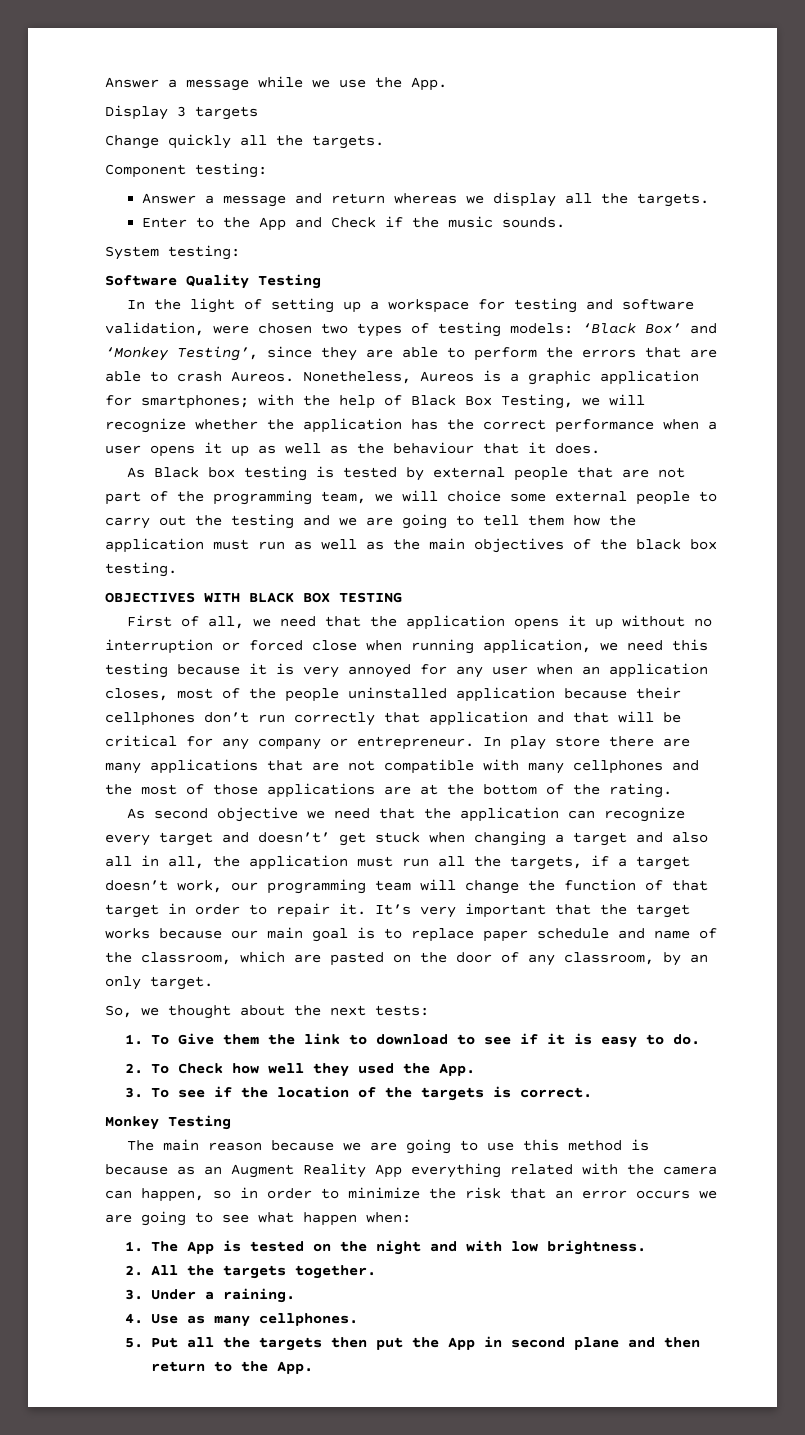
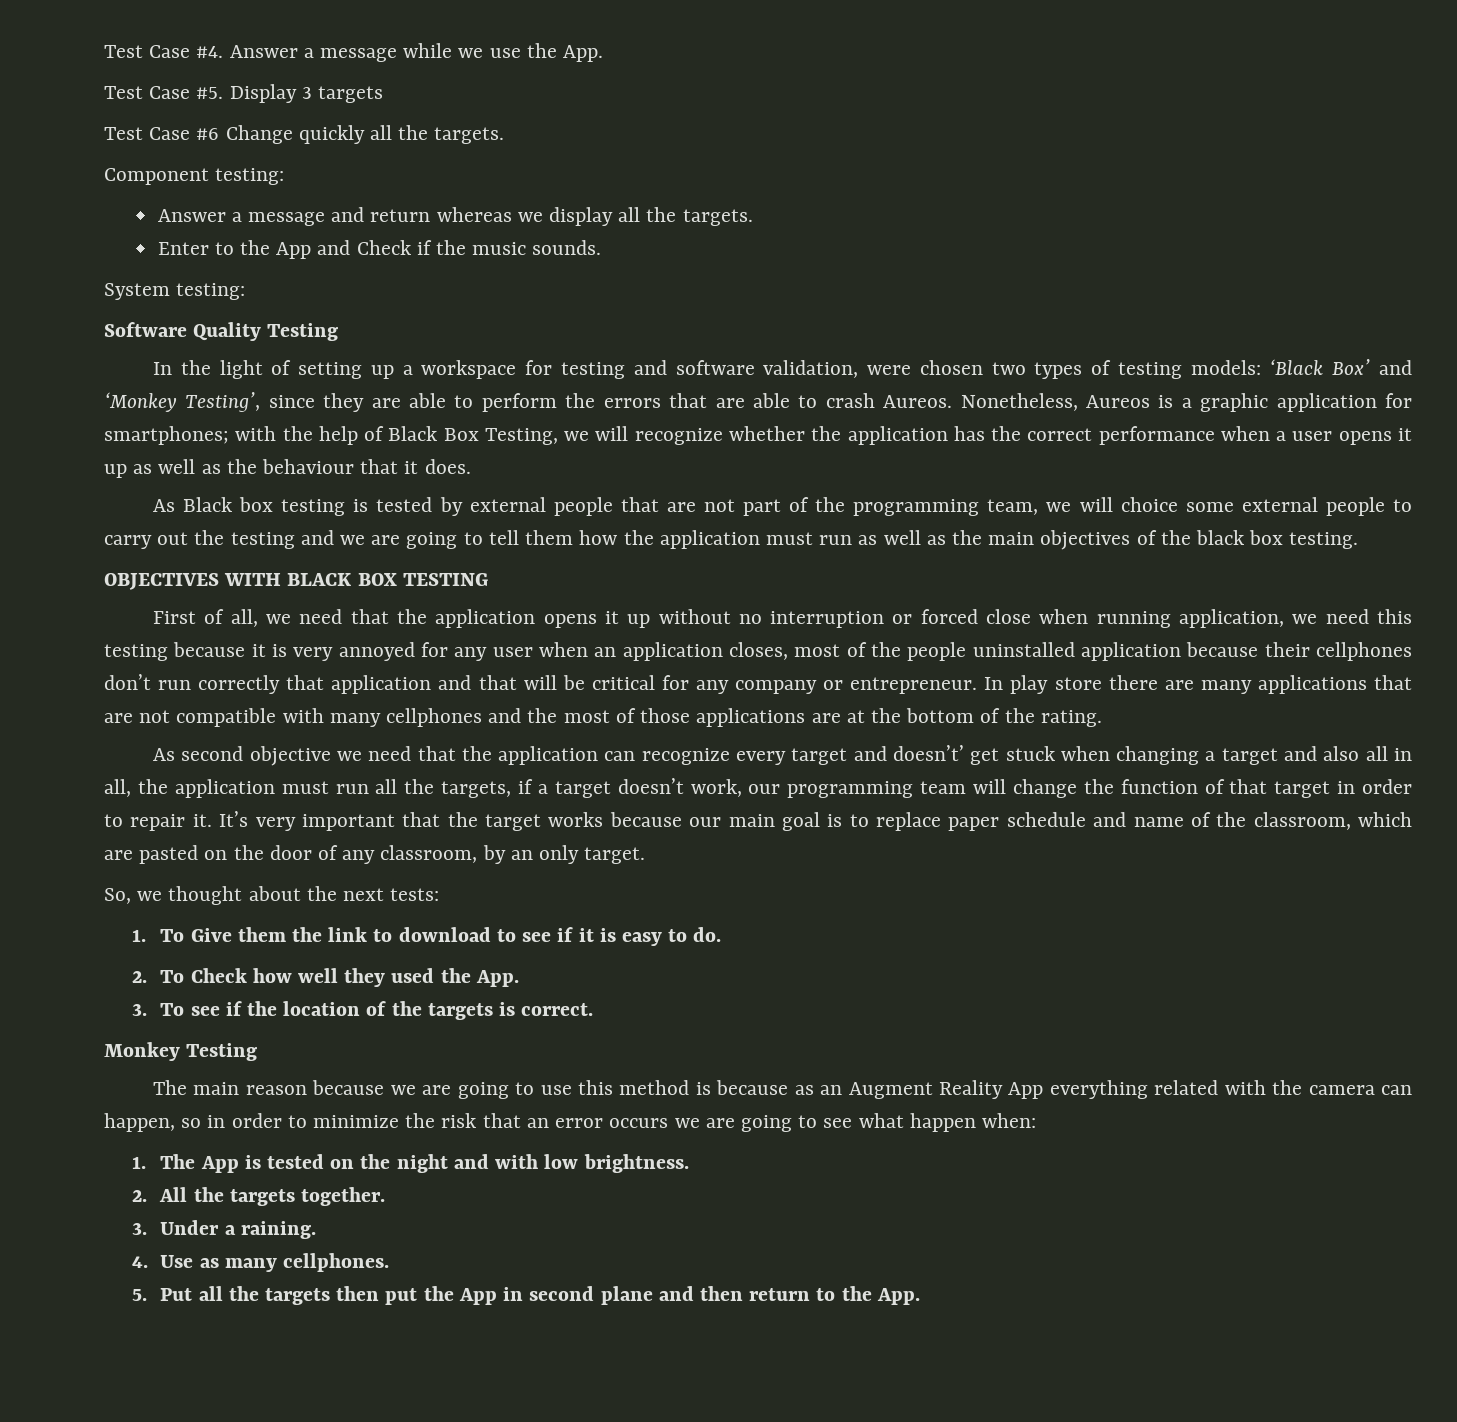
(105, 82) none -> [104,45,224,58] Test Case #4.
(447, 84) none -> [104,86,224,99] Test Case #5.
(258, 113) none -> [104,127,220,140] Test Case #6

